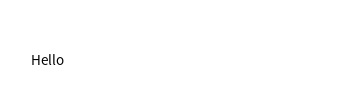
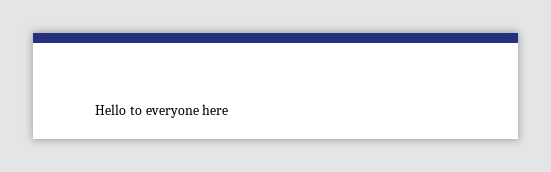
(64, 59) none -> [129,104,229,118] to everyone here

